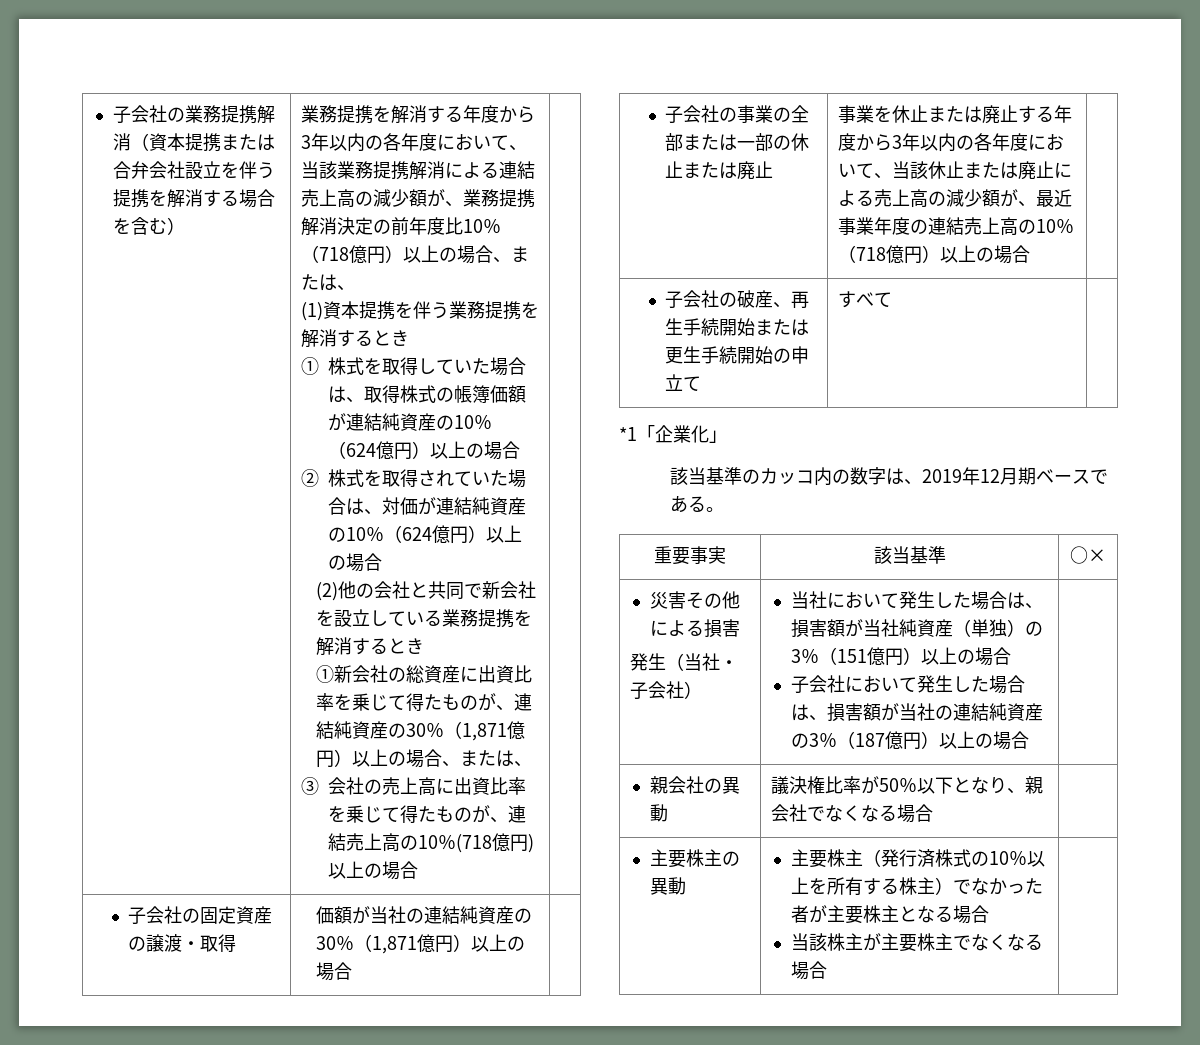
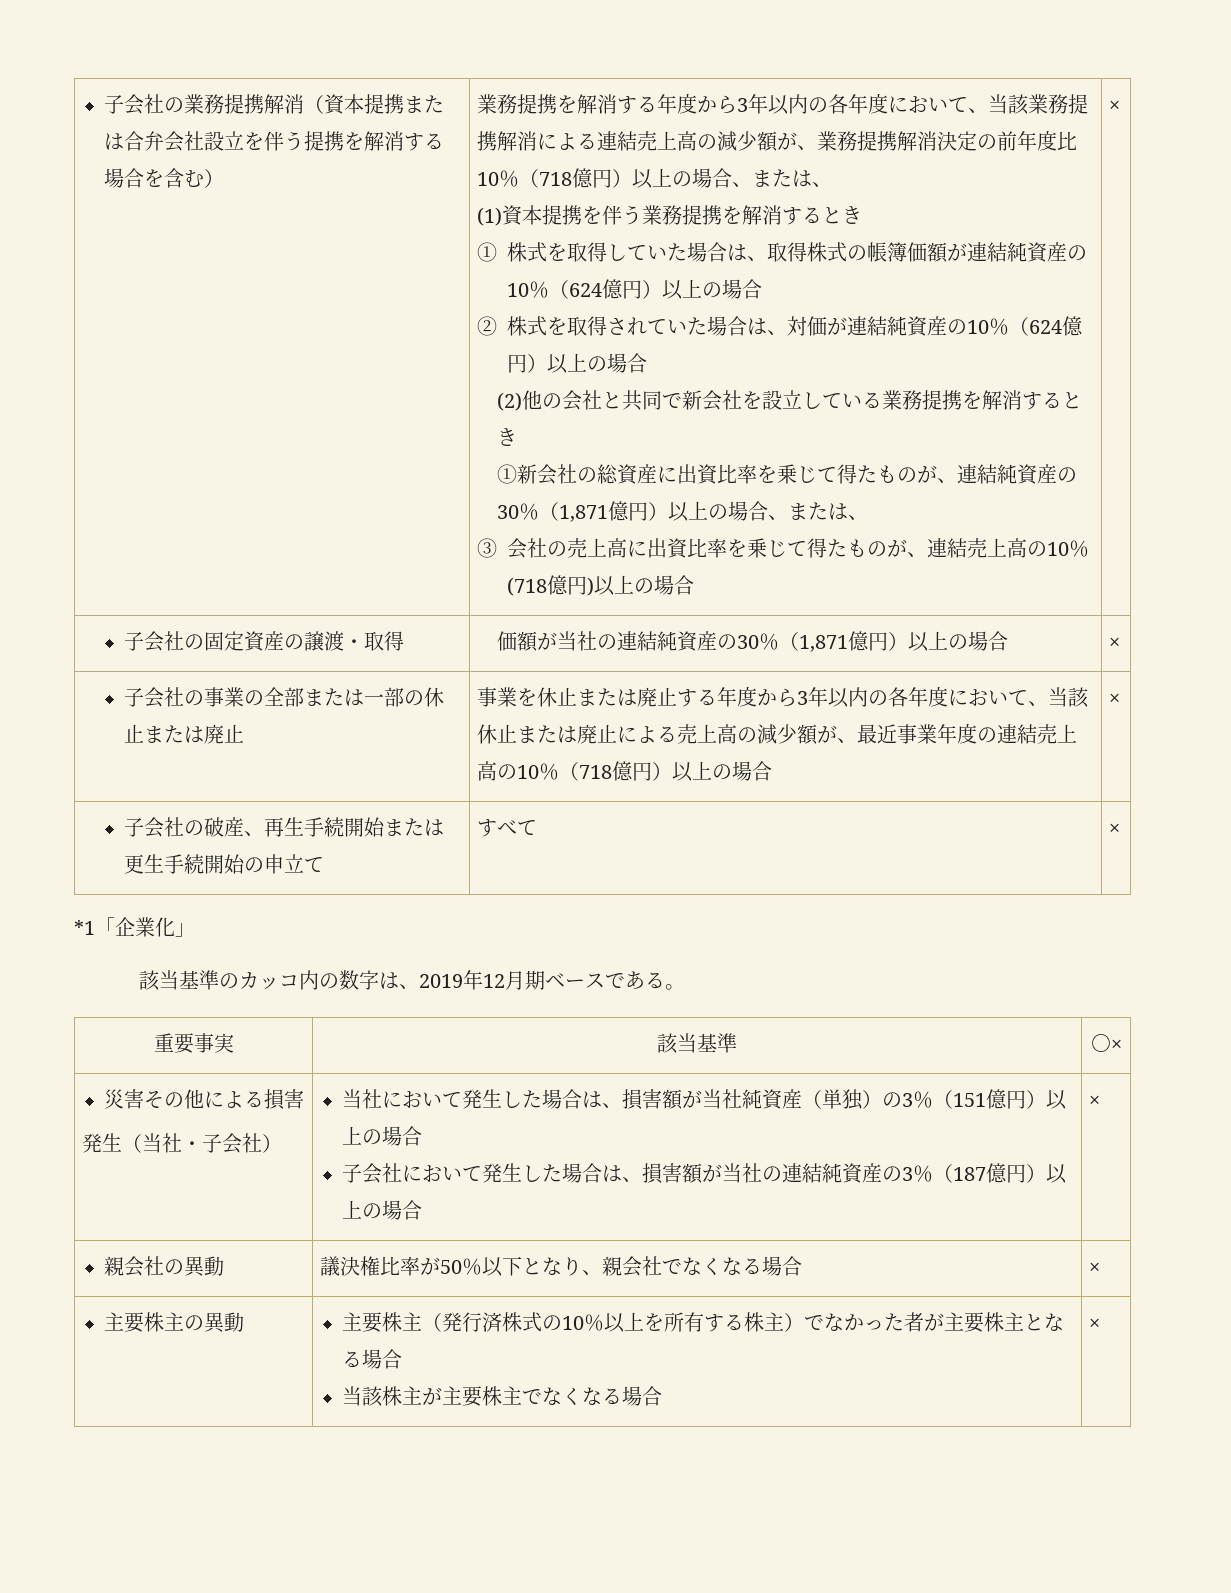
(418, 870) none -> [1109,100,1121,112] ×
(353, 971) none -> [1109,637,1121,649] ×
(1030, 254) none -> [1109,693,1121,705] ×
(892, 299) none -> [1109,823,1121,835] ×
(1029, 740) none -> [1089,1095,1101,1107] ×
(933, 813) none -> [1089,1262,1101,1274] ×
(827, 970) none -> [1089,1318,1101,1330] ×

